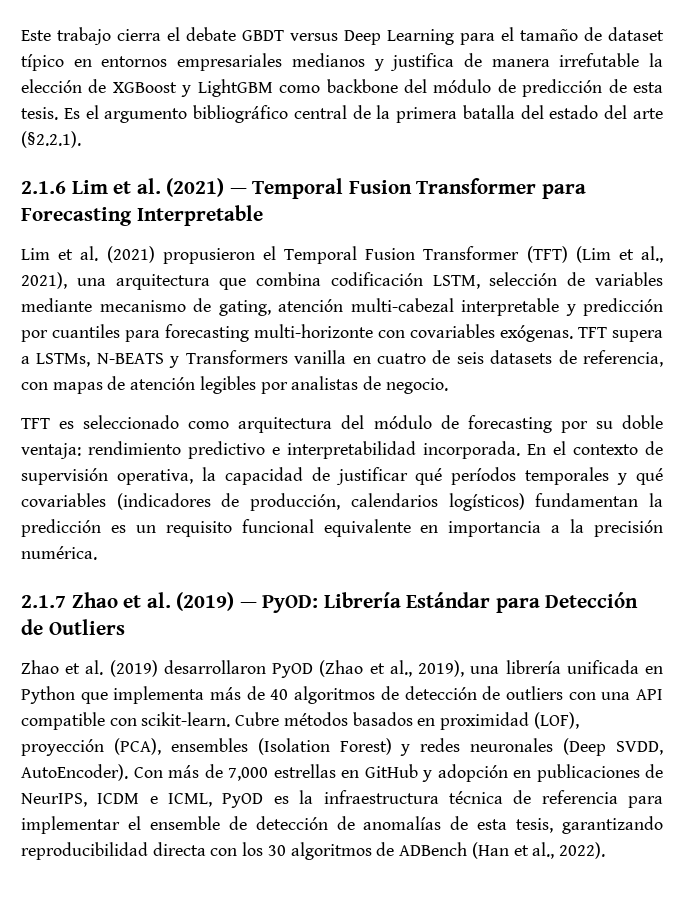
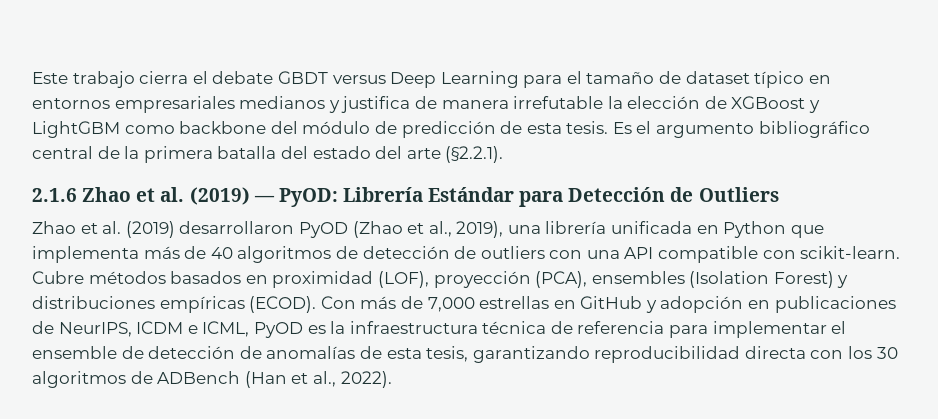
[71,178,586,199] [21,205,263,226] [21,246,663,264] [21,272,663,290] [21,298,663,316] [21,324,663,342] [21,350,663,368] [21,376,448,394] [21,415,663,433] [21,441,663,459] [21,467,663,485] [21,493,664,511] [21,519,663,537] [21,546,97,560] [21,595,66,608] Lim et al. (2021) — Temporal Fusion Transformer para Forecasting Interpretable // Lim et al. (2021) propusieron el Temporal Fusion Transformer (TFT) (Lim et al., 2021), una arquitectura que combina codificación LSTM, selección de variables mediante mecanismo de gating, atención multi-cabezal interpretable y predicción por cuantiles para forecasting multi-horizonte con covariables exógenas. TFT supera a LSTMs, N-BEATS y Transformers vanilla en cuatro de seis datasets de referencia, con mapas de atención legibles por analistas de negocio. // TFT es seleccionado como arquitectura del módulo de forecasting por su doble ventaja: rendimiento predictivo e interpretabilidad incorporada. En el contexto de supervisión operativa, la capacidad de justificar qué períodos temporales y qué covariables (indicadores de producción, calendarios logísticos) fundamentan la predicción es un requisito funcional equivalente en importancia a la precisión numérica. // 2.1.7 -> (77, 195) none
[420,738,664,756] [21,764,128,781] redes neuronales (Deep SVDD, AutoEncoder). -> [32,296,317,313] distribuciones empíricas (ECOD).

